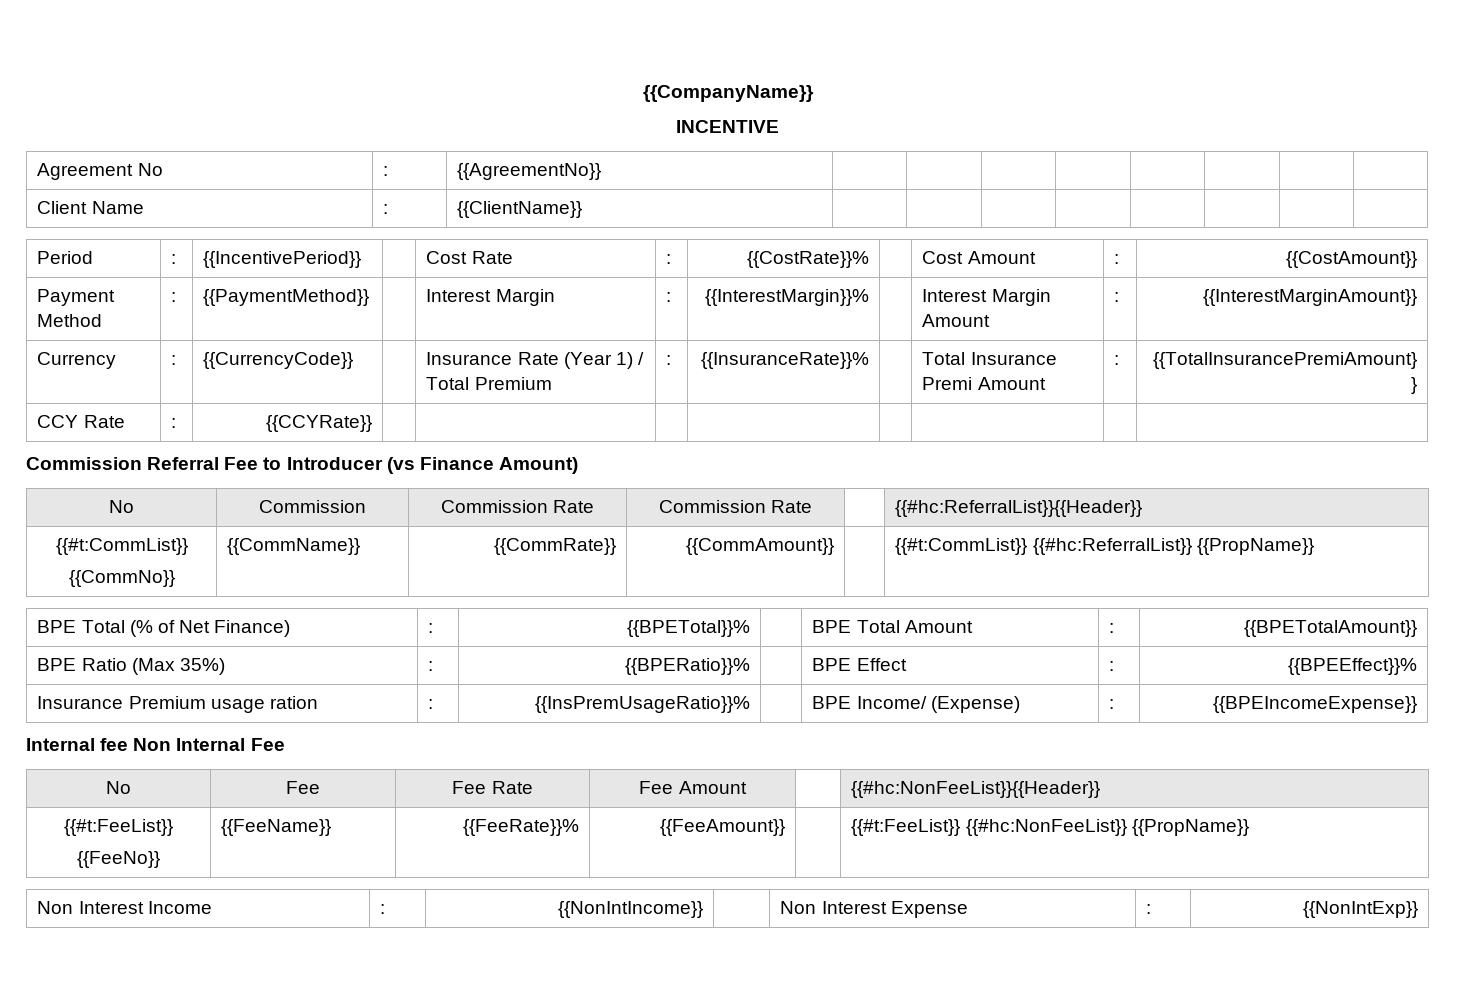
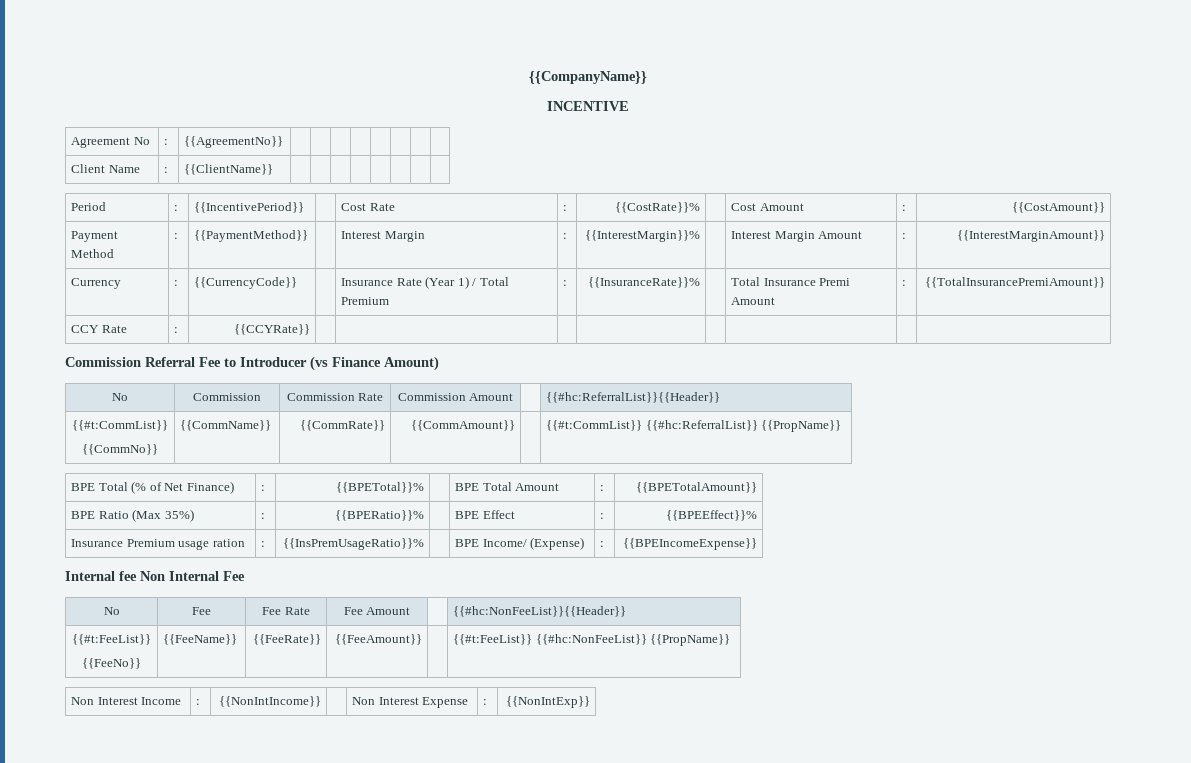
[771,500,813,513] Rate -> [469,393,514,401] Amount
[462,819,579,836] {{FeeRate}}% -> [252,634,321,645] {{FeeRate}}

